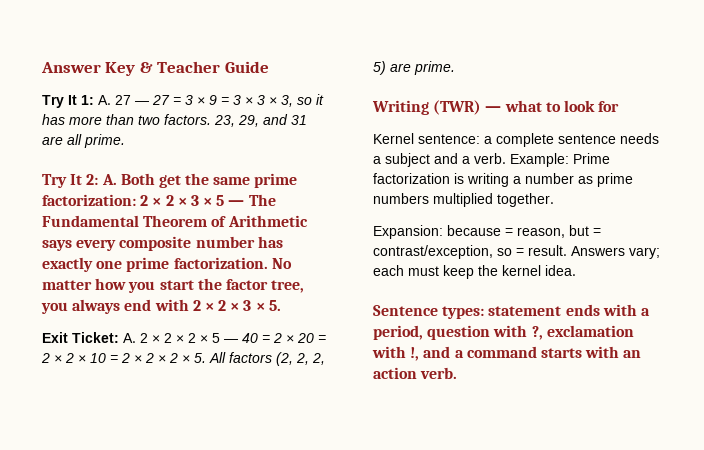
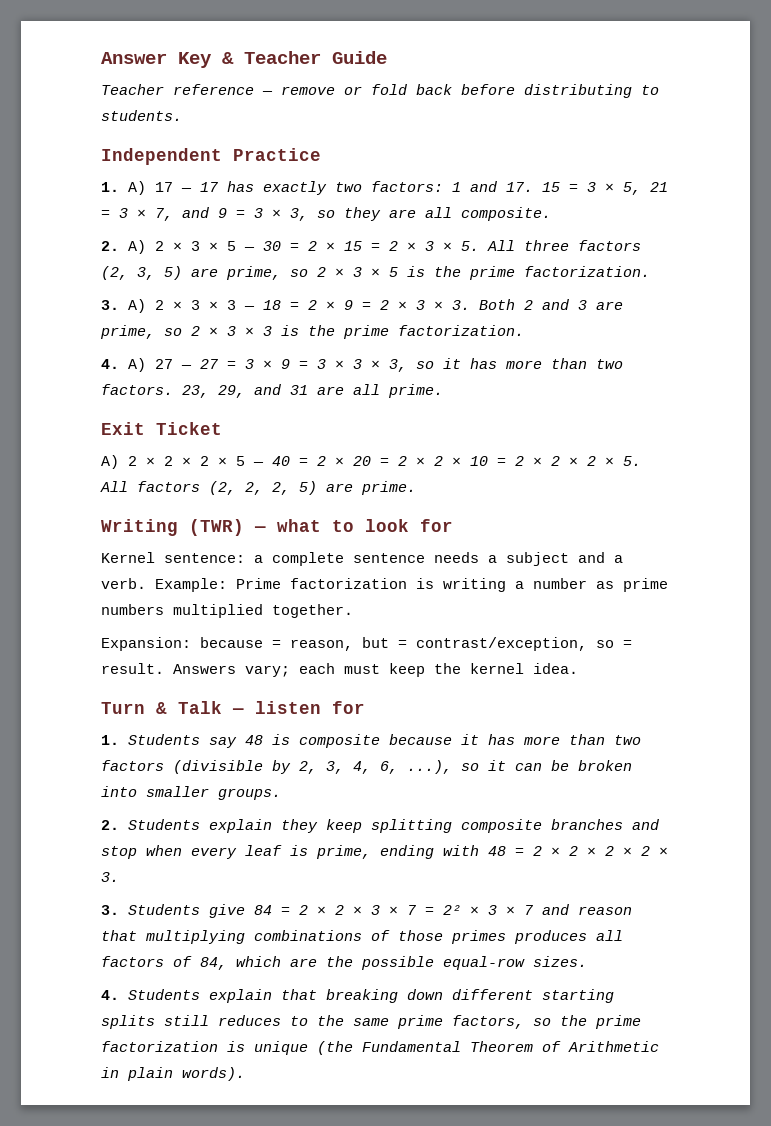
[42,95,111,108] Try It 1: A. -> [101,84,659,98] [101,110,182,121] [101,148,321,165] [101,181,668,195] [101,207,551,221] [101,240,641,254] [101,266,650,280] [101,299,623,313] [100,325,524,339] [101,358,146,372] Teacher reference — remove or fold back before distributing to students. // Independent Practice // 1. A) 17 — 17 has exactly two factors: 1 and 17. 15 = 3 × 5, 21 = 3 × 7, and 9 = 3 × 3, so they are all composite. // 2. A) 2 × 3 × 5 — 30 = 2 × 15 = 2 × 3 × 5. All three factors (2, 3, 5) are prime, so 2 × 3 × 5 is the prime factorization. // 3. A) 2 × 3 × 3 — 18 = 2 × 9 = 2 × 3 × 3. Both 2 and 3 are prime, so 2 × 3 × 3 is the prime factorization. // 4. A)
[42,173,298,188] [42,194,276,206] [42,215,308,227] [42,236,283,251] [42,257,292,272] [42,278,305,293] [41,299,281,314] [42,332,136,343] Try It 2: A. Both get the same prime factorization: 2 × 2 × 3 × 5 — The Fundamental Theorem of Arithmetic says every composite number has exactly one prime factorization. No matter how you start the factor tree, you always end with 2 × 2 × 3 × 5. // Exit Ticket: A. -> [101,422,222,435] [101,455,119,469] Exit Ticket // A)
[373,304,650,319] [373,325,634,340] [372,346,642,361] [373,367,458,379] Sentence types: statement ends with a period, question with ?, exclamation with !, and a command starts with an action verb. -> [101,701,365,714] [101,734,641,748] [101,760,632,774] [101,786,281,800] [101,819,659,833] [101,845,668,859] [101,872,119,882] [101,904,632,918] [101,930,623,944] [101,956,587,970] [101,989,614,1003] [101,1015,641,1029] [101,1041,659,1055] [101,1067,245,1081] Turn & Talk — listen for // 1. Students say 48 is composite because it has more than two factors (divisible by 2, 3, 4, 6, ...), so it can be broken into smaller groups. // 2. Students explain they keep splitting composite branches and stop when every leaf is prime, ending with 48 = 2 × 2 × 2 × 2 × 3. // 3. Students give 84 = 2 × 2 × 3 × 7 = 2² × 3 × 7 and reason that multiplying combinations of those primes produces all factors of 84, which are the possible equal-row sizes. // 4. Students explain that breaking down different starting splits still reduces to the same prime factors, so the prime factorization is unique (the Fundamental Theorem of Arithmetic in plain words).

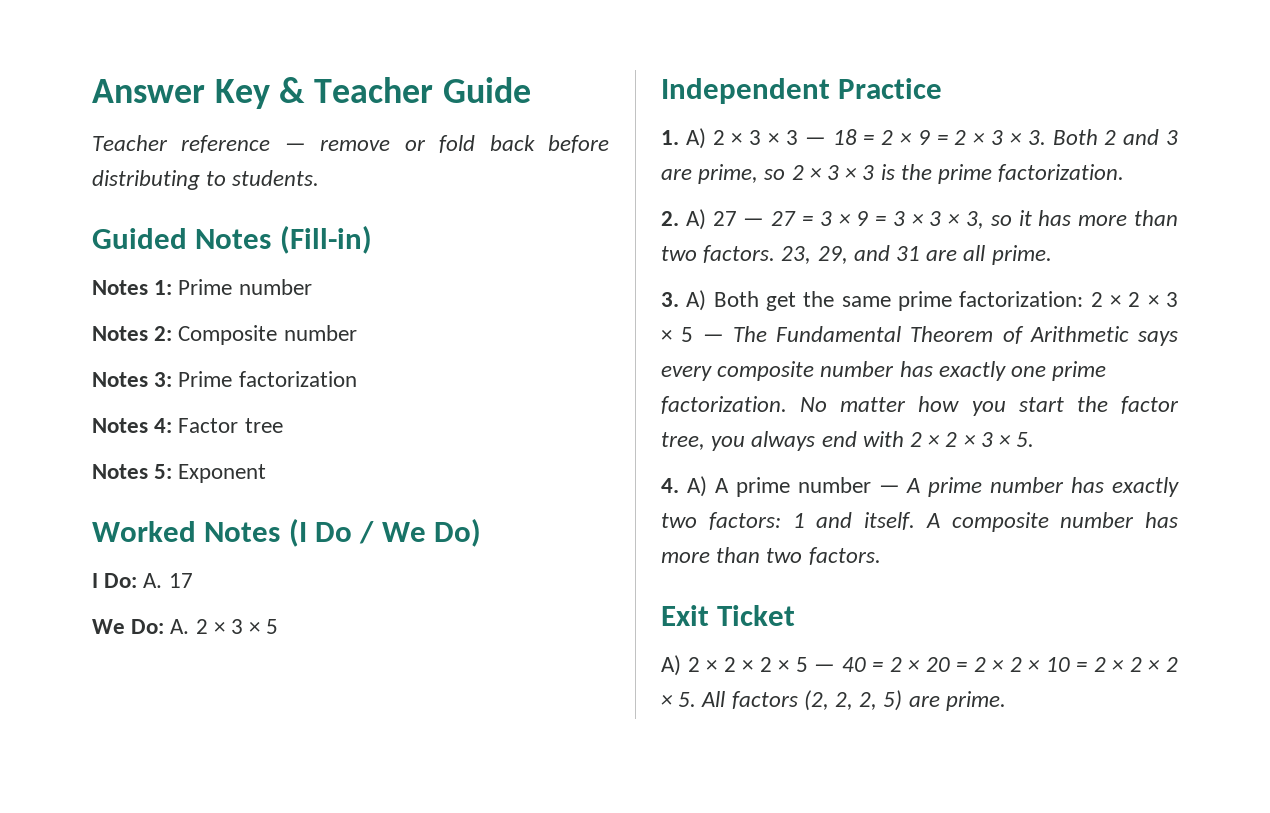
[101,148,321,165] [101,181,668,195] [101,207,551,221] [101,240,641,254] [101,266,650,280] [101,300,119,310] Independent Practice // 1. A) 17 — 17 has exactly two factors: 1 and 17. 15 = 3 × 5, 21 = 3 × 7, and 9 = 3 × 3, so they are all composite. // 2. A) 2 × 3 × 5 — 30 = 2 × 15 = 2 × 3 × 5. All three factors (2, 3, 5) are prime, so 2 × 3 × 5 is the prime factorization. // 3. -> [92,225,372,254] [92,279,312,295] [92,325,357,345] [92,371,357,387] [92,418,283,433] [92,464,267,483] [92,518,482,547] [92,573,193,588] [92,619,279,634] [661,78,943,104] [661,130,679,145] Guided Notes (Fill-in) // Notes 1: Prime number // Notes 2: Composite number // Notes 3: Prime factorization // Notes 4: Factor tree // Notes 5: Exponent // Worked Notes (I Do / We Do) // I Do: A. 17 // We Do: A. 2 × 3 × 5 // Independent Practice // 1.
[101,359,119,369] 4. -> [661,211,679,226] 2.
(443, 391) none -> [661,290,1178,311] [661,326,1178,346] [661,361,1107,381] [661,396,1179,416] [661,431,1035,451] [661,476,1179,497] [661,512,1178,532] [661,547,881,565] // 3. A) Both get the same prime factorization: 2 × 2 × 3 × 5 — The Fundamental Theorem of Arithmetic says every composite number has exactly one prime factorization. No matter how you start the factor tree, you always end with 2 × 2 × 3 × 5. // 4. A) A prime number — A prime number has exactly two factors: 1 and itself. A composite number has more than two factors.
[101,519,453,536] [101,552,623,566] [101,578,668,592] [101,604,353,618] [101,637,632,651] [101,663,578,677] [101,701,365,714] [101,734,641,748] [101,760,632,774] [101,786,281,800] [101,819,659,833] [101,845,668,859] [101,872,119,882] [101,904,632,918] [101,930,623,944] [101,956,587,970] [101,989,614,1003] [101,1015,641,1029] [101,1041,659,1055] [101,1067,245,1081] // Writing (TWR) — what to look for // Kernel sentence: a complete sentence needs a subject and a verb. Example: Prime factorization is writing a number as prime numbers multiplied together. // Expansion: because = reason, but = contrast/exception, so = result. Answers vary; each must keep the kernel idea. // Turn & Talk — listen for // 1. Students say 48 is composite because it has more than two factors (divisible by 2, 3, 4, 6, ...), so it can be broken into smaller groups. // 2. Students explain they keep splitting composite branches and stop when every leaf is prime, ending with 48 = 2 × 2 × 2 × 2 × 3. // 3. Students give 84 = 2 × 2 × 3 × 7 = 2² × 3 × 7 and reason that multiplying combinations of those primes produces all factors of 84, which are the possible equal-row sizes. // 4. Students explain that breaking down different starting splits still reduces to the same prime factors, so the prime factorization is unique (the Fundamental Theorem of Arithmetic in plain words). -> (1006, 701) none

